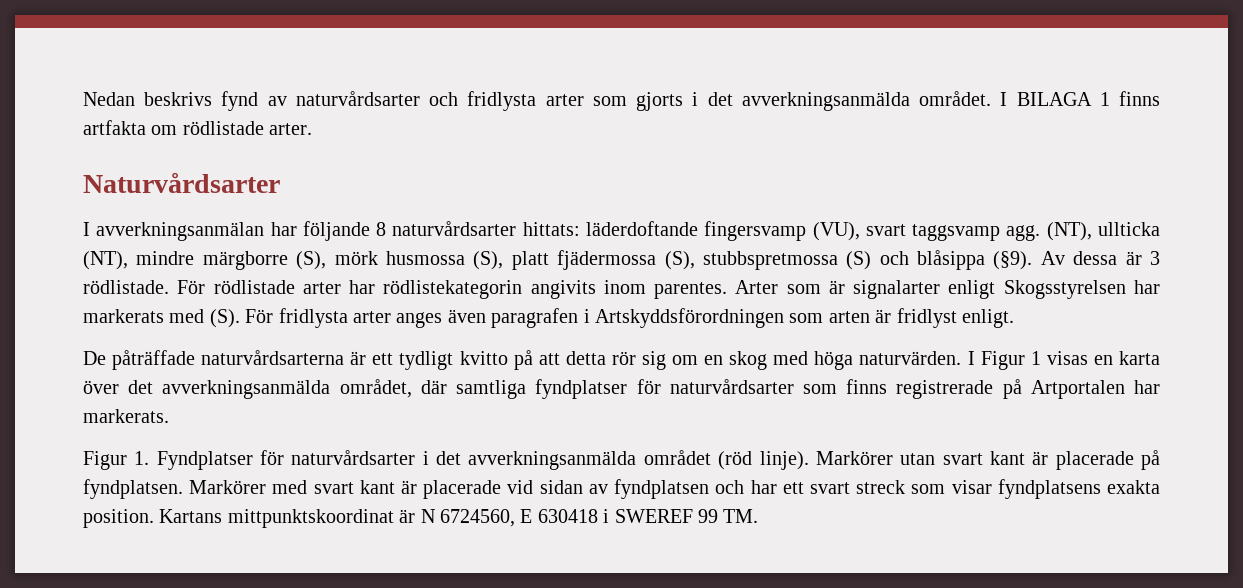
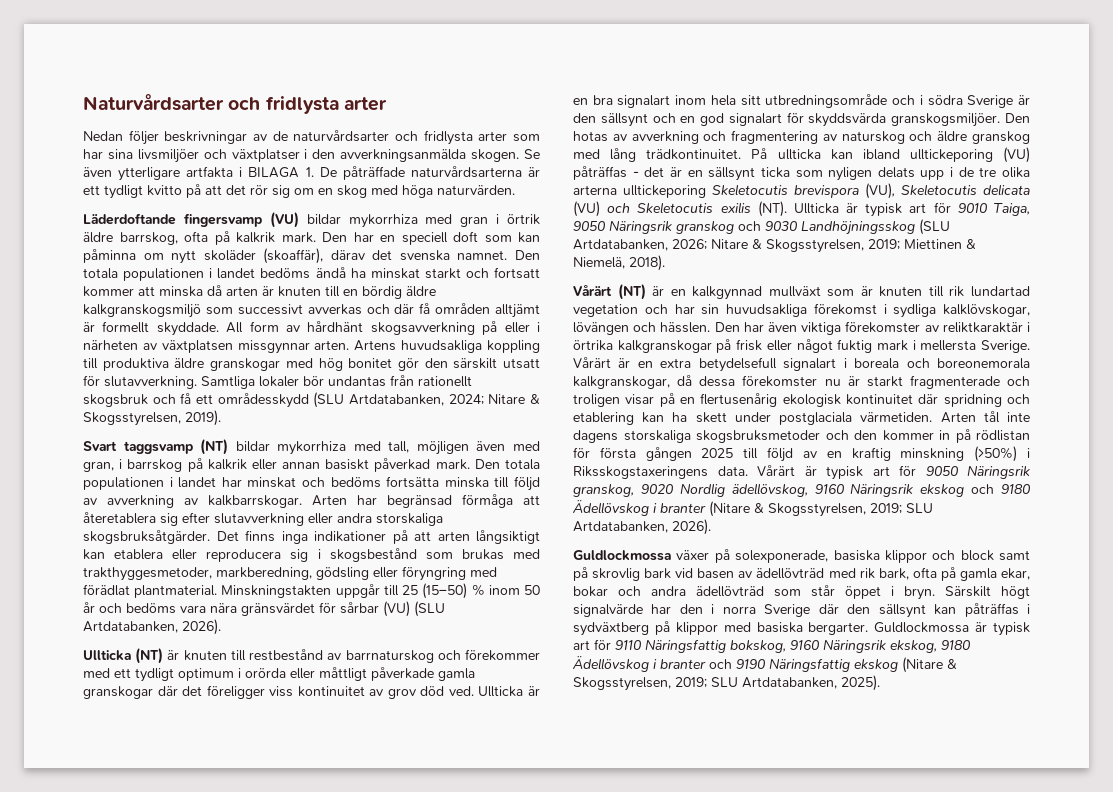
[83,91,287,111] Nedan beskrivs fynd av -> [83,94,387,114] [83,130,288,145] Naturvårdsarter och fridlysta arter // Nedan följer beskrivningar av de
[636,91,1161,111] [83,120,313,135] [83,172,280,193] [83,221,1160,241] [83,250,1161,270] [83,280,1160,299] [83,308,1014,328] gjorts i det avverkningsanmälda området. I BILAGA 1 finns artfakta om rödlistade arter. // Naturvårdsarter // I avverkningsanmälan har följande 8 naturvårdsarter hittats: läderdoftande fingersvamp (VU), svart taggsvamp agg. (NT), ullticka (NT), mindre märgborre (S), mörk husmossa (S), platt fjädermossa (S), stubbspretmossa (S) och blåsippa (§9). Av dessa är 3 rödlistade. För rödlistade arter har rödlistekategorin angivits inom parentes. Arter som är signalarter enligt Skogsstyrelsen har markerats med (S). För fridlysta arter anges även paragrafen i Artskyddsförordningen som arten är fridlyst enligt. // -> [83,149,540,163] [83,166,314,181] har sina livsmiljöer och växtplatser i den avverkningsanmälda skogen. Se även ytterligare artfakta i BILAGA 1.
[565,351,606,365] detta -> [226,185,246,195] det
[967,351,1160,370] [83,379,1160,399] [83,409,169,423] [83,450,1161,470] [83,479,1160,499] [83,509,759,528] I Figur 1 visas en karta över det avverkningsanmälda området, där samtliga fyndplatser för naturvårdsarter som finns registrerade på Artportalen har markerats. // Figur 1. Fyndplatser för naturvårdsarter i det avverkningsanmälda området (röd linje). Markörer utan svart kant är placerade på fyndplatsen. Markörer med svart kant är placerade vid sidan av fyndplatsen och har ett svart streck som visar fyndplatsens exakta position. Kartans mittpunktskoordinat är N 6724560, E 630418 i SWEREF 99 TM. -> [83,212,540,228] [83,231,540,245] [83,248,540,264] [83,267,541,281] [83,285,436,299] [83,303,540,318] [83,321,540,336] [83,340,540,354] [83,358,540,371] [83,375,472,389] [83,392,540,408] [83,410,221,426] [83,439,540,455] [83,458,540,472] [83,476,540,491] [83,494,540,508] [83,512,443,526] [83,530,540,544] [83,548,540,562] [83,566,497,581] [83,583,540,599] [83,601,445,617] [83,619,221,635] [83,648,540,664] [83,667,475,682] [83,685,540,699] [573,94,1030,108] [573,112,1030,127] [573,130,1030,144] [573,147,1030,163] [573,166,1030,181] [573,183,1030,199] [573,201,1030,217] [573,219,950,235] [573,239,976,253] [573,255,665,271] [573,284,1030,300] [573,303,1030,318] [573,321,1030,335] [573,339,1030,353] [573,357,1030,372] [573,375,1030,389] [573,393,1030,407] [573,411,1030,425] [573,429,1030,443] [573,446,1030,462] [573,465,1030,480] [573,483,1030,497] [572,500,933,517] [573,519,711,535] [573,549,1030,563] [573,567,1030,581] [573,585,1030,600] [573,603,1030,618] [573,621,1030,636] [573,639,970,653] [572,656,957,673] [573,675,880,691] // Läderdoftande fingersvamp (VU) bildar mykorrhiza med gran i örtrik äldre barrskog, ofta på kalkrik mark. Den har en speciell doft som kan påminna om nytt skoläder (skoaffär), därav det svenska namnet. Den totala populationen i landet bedöms ändå ha minskat starkt och fortsatt kommer att minska då arten är knuten till en bördig äldre kalkgranskogsmiljö som successivt avverkas och där få områden alltjämt är formellt skyddade. All form av hårdhänt skogsavverkning på eller i närheten av växtplatsen missgynnar arten. Artens huvudsakliga koppling till produktiva äldre granskogar med hög bonitet gör den särskilt utsatt för slutavverkning. Samtliga lokaler bör undantas från rationellt skogsbruk och få ett områdesskydd (SLU Artdatabanken, 2024; Nitare & Skogsstyrelsen, 2019). // Svart taggsvamp (NT) bildar mykorrhiza med tall, möjligen även med gran, i barrskog på kalkrik eller annan basiskt påverkad mark. Den totala populationen i landet har minskat och bedöms fortsätta minska till följd av avverkning av kalkbarrskogar. Arten har begränsad förmåga att återetablera sig efter slutavverkning eller andra storskaliga skogsbruksåtgärder. Det finns inga indikationer på att arten långsiktigt kan etablera eller reproducera sig i skogsbestånd som brukas med trakthyggesmetoder, markberedning, gödsling eller föryngring med förädlat plantmaterial. Minskningstakten uppgår till 25 (15–50) % inom 50 år och bedöms vara nära gränsvärdet för sårbar (VU) (SLU Artdatabanken, 2026). // Ullticka (NT) är knuten till restbestånd av barrnaturskog och förekommer med ett tydligt optimum i orörda eller måttligt påverkade gamla granskogar där det föreligger viss kontinuitet av grov död ved. Ullticka är en bra signalart inom hela sitt utbredningsområde och i södra Sverige är den sällsynt och en god signalart för skyddsvärda granskogsmiljöer. Den hotas av avverkning och fragmentering av naturskog och äldre granskog med lång trädkontinuitet. På ullticka kan ibland ulltickeporing (VU) påträffas - det är en sällsynt ticka som nyligen delats upp i de tre olika arterna ulltickeporing Skeletocutis brevispora (VU), Skeletocutis delicata (VU) och Skeletocutis exilis (NT). Ullticka är typisk art för 9010 Taiga, 9050 Näringsrik granskog och 9030 Landhöjningsskog (SLU Artdatabanken, 2026; Nitare & Skogsstyrelsen, 2019; Miettinen & Niemelä, 2018). // Vårärt (NT) är en kalkgynnad mullväxt som är knuten till rik lundartad vegetation och har sin huvudsakliga förekomst i sydliga kalklövskogar, lövängen och hässlen. Den har även viktiga förekomster av reliktkaraktär i örtrika kalkgranskogar på frisk eller något fuktig mark i mellersta Sverige. Vårärt är en extra betydelsefull signalart i boreala och boreonemorala kalkgranskogar, då dessa förekomster nu är starkt fragmenterade och troligen visar på en flertusenårig ekologisk kontinuitet där spridning och etablering kan ha skett under postglaciala värmetiden. Arten tål inte dagens storskaliga skogsbruksmetoder och den kommer in på rödlistan för första gången 2025 till följd av en kraftig minskning (>50%) i Riksskogstaxeringens data. Vårärt är typisk art för 9050 Näringsrik granskog, 9020 Nordlig ädellövskog, 9160 Näringsrik ekskog och 9180 Ädellövskog i branter (Nitare & Skogsstyrelsen, 2019; SLU Artdatabanken, 2026). // Guldlockmossa växer på solexponerade, basiska klippor och block samt på skrovlig bark vid basen av ädellövträd med rik bark, ofta på gamla ekar, bokar och andra ädellövträd som står öppet i bryn. Särskilt högt signalvärde har den i norra Sverige där den sällsynt kan påträffas i sydväxtberg på klippor med basiska bergarter. Guldlockmossa är typisk art för 9110 Näringsfattig bokskog, 9160 Näringsrik ekskog, 9180 Ädellövskog i branter och 9190 Näringsfattig ekskog (Nitare & Skogsstyrelsen, 2019; SLU Artdatabanken, 2025).

